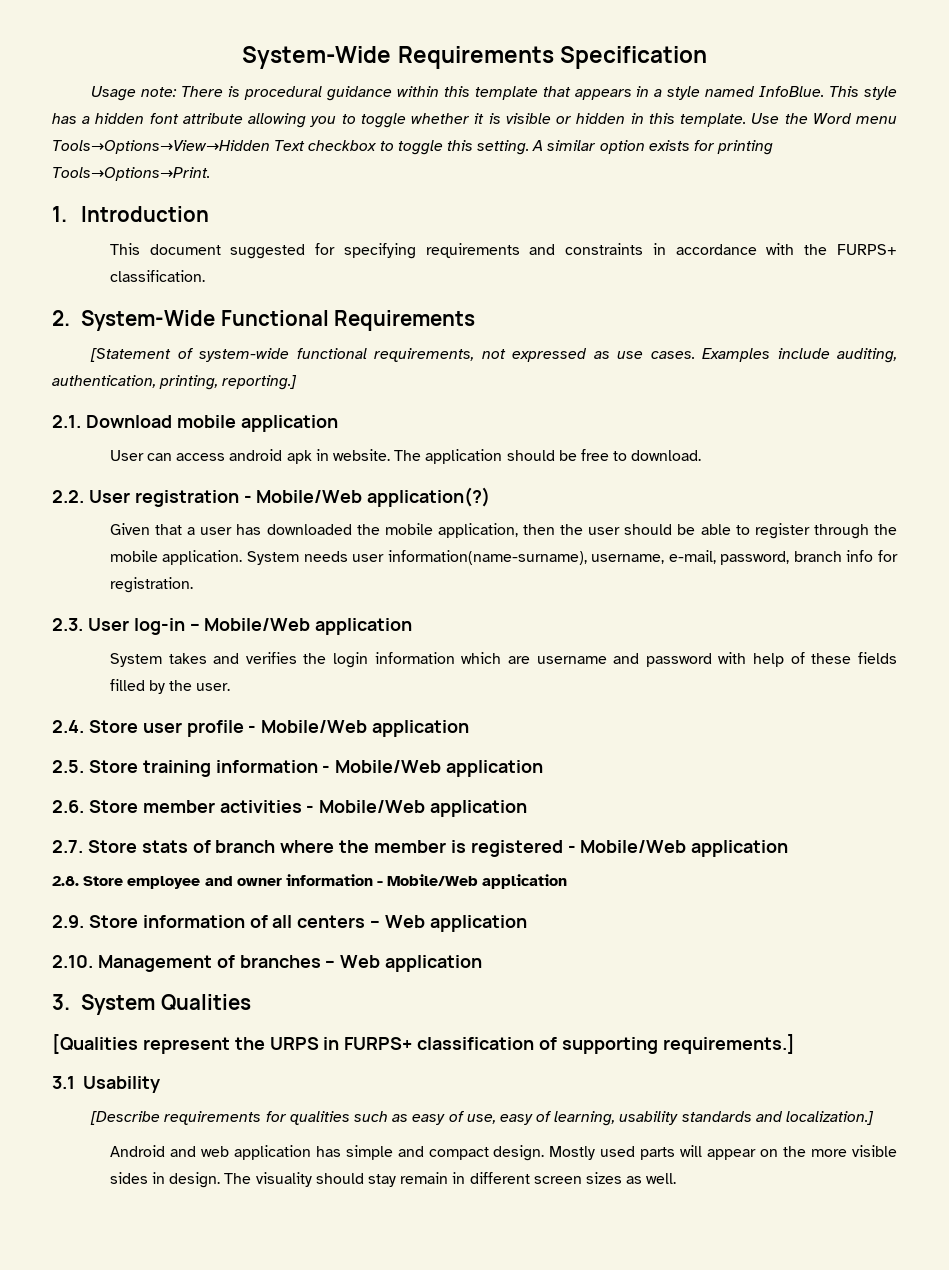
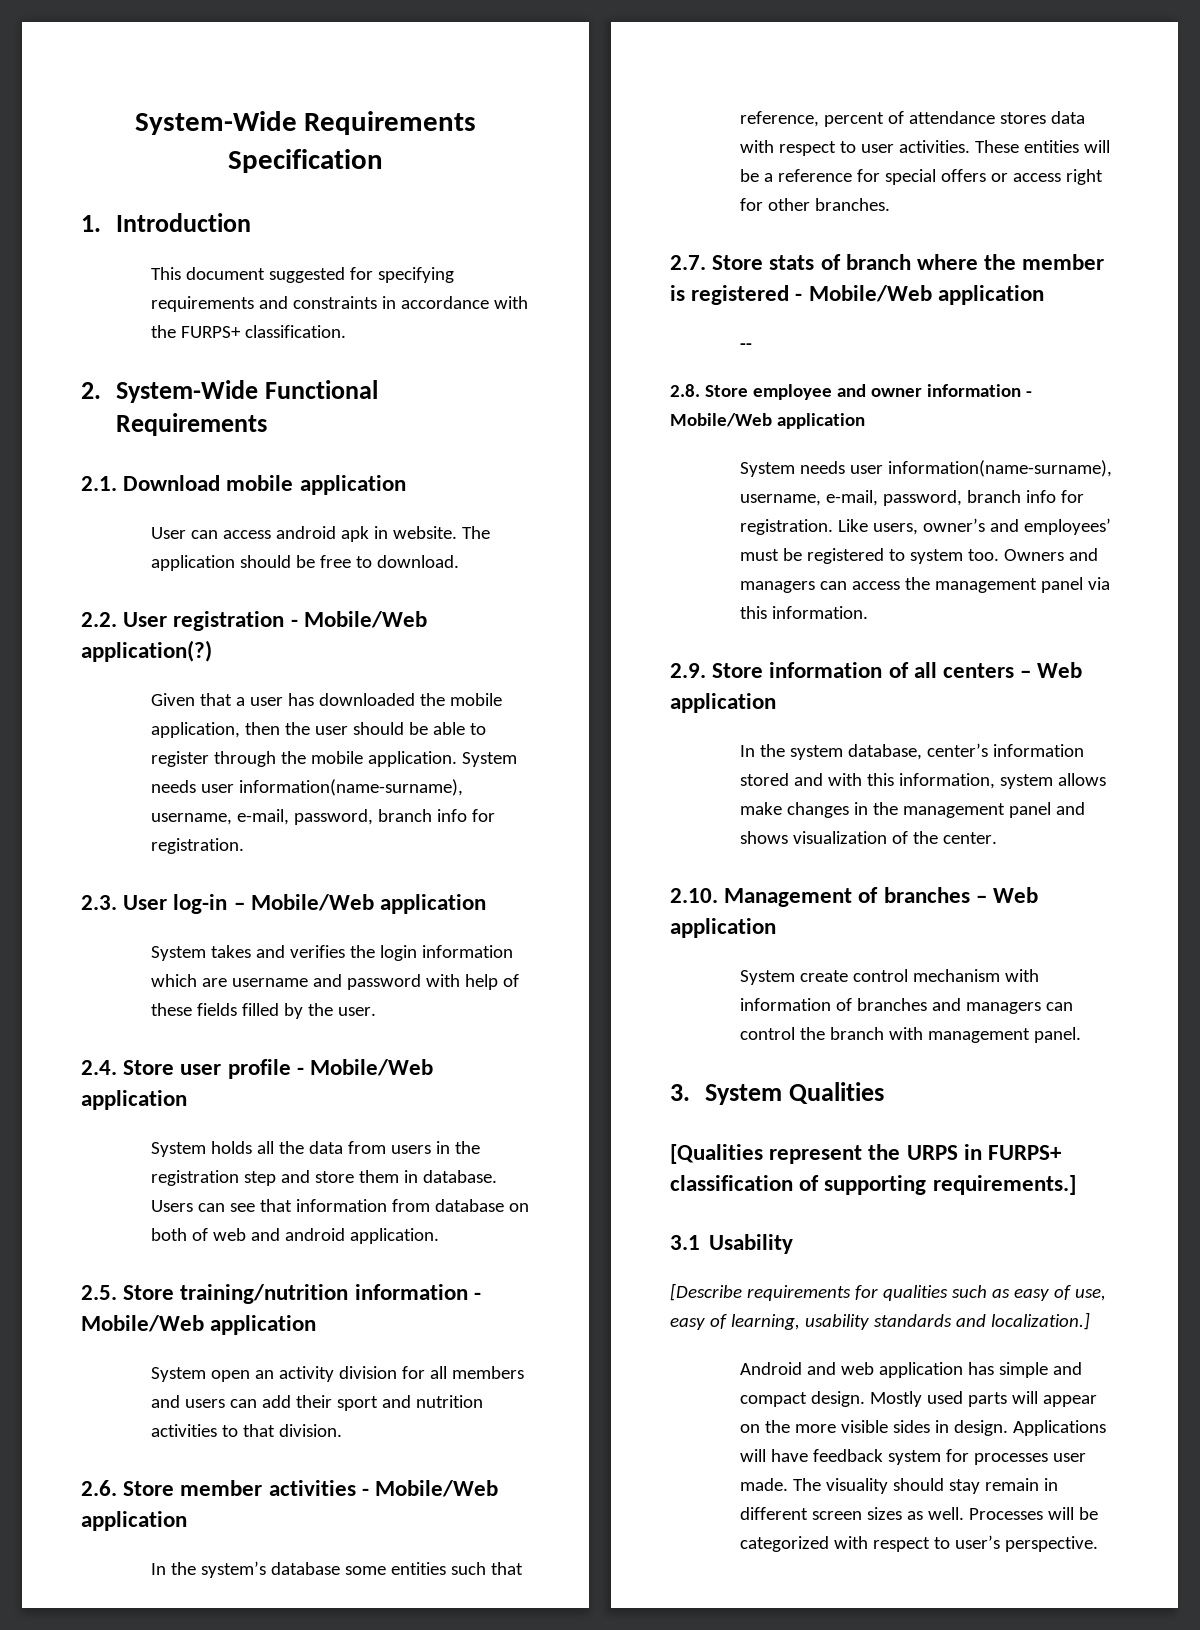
[91,86,898,101] [52,113,897,128] [52,140,774,155] [52,167,210,181] // Usage note: There is procedural guidance within this template that appears in a style named InfoBlue. This style has a hidden font attribute allowing you to toggle whether it is visible or hidden in this template. Use the Word menu Tools→Options→View→Hidden Text checkbox to toggle this setting. A similar option exists for printing Tools→Options→Print. -> (383, 161) none
[90,348,898,363] [52,375,298,390] // [Statement of system-wide functional requirements, not expressed as use cases. Examples include auditing, authentication, printing, reporting.] -> (267, 424) none
(470, 728) none -> [150,1141,480,1157] [150,1170,497,1186] [150,1199,529,1212] [150,1228,439,1244] // System holds all the data from users in the registration step and store them in database. Users can see that information from database on both of web and android application.
[142,760,544,777] training information - Mobile/Web application -> [180,1284,481,1304] [81,1315,317,1335] [150,1366,524,1382] [150,1395,483,1411] [150,1424,342,1437] training/nutrition information - Mobile/Web application // System open an activity division for all members and users can add their sport and nutrition activities to that division.
(528, 808) none -> [150,1561,523,1578] [739,111,1085,127] [739,140,1110,156] [739,169,1103,185] [739,198,890,211] // In the system’s database some entities such that reference, percent of attendance stores data with respect to user activities. These entities will be a reference for special offers or access right for other branches.
(789, 848) none -> [739,343,752,349] // --
(568, 881) none -> [739,460,1112,477] [739,490,1084,506] [739,518,1111,535] [739,548,1098,564] [739,577,1110,593] [739,606,868,619] // System needs user information(name-surname), username, e-mail, password, branch info for registration. Like users, owner’s and employees’ must be registered to system too. Owners and managers can access the management panel via this information.
(527, 923) none -> [739,743,1084,760] [739,773,1106,789] [739,802,1085,818] [739,831,997,844] // In the system database, center’s information stored and with this information, system allows make changes in the management panel and shows visualization of the center.
(483, 963) none -> [739,969,1039,985] [739,998,1073,1014] [739,1027,1081,1043] // System create control mechanism with information of branches and managers can control the branch with management panel.
(221, 1180) none -> [1012,1420,1106,1436] [739,1449,1086,1465] [739,1478,788,1491] Applications will have feedback system for processes user made.
(677, 1178) none -> [968,1507,1098,1520] [739,1535,1098,1552] Processes will be categorized with respect to user’s perspective.

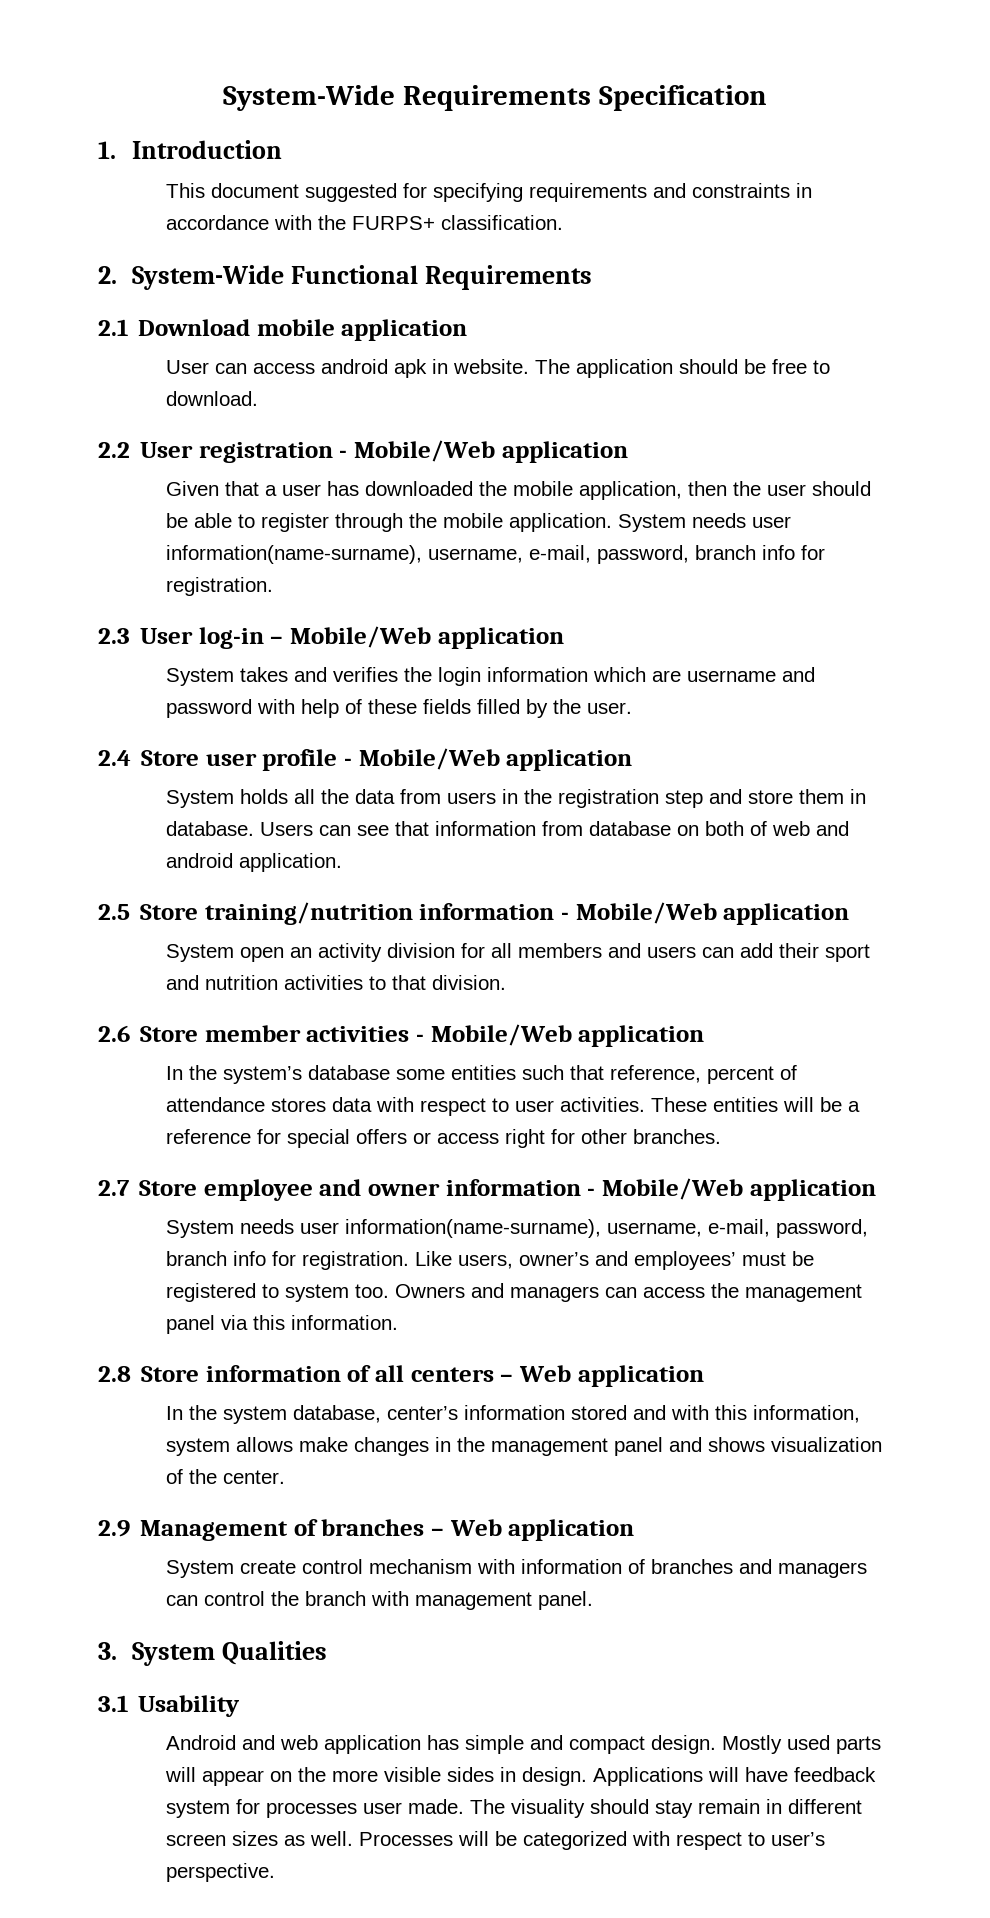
[81,476,117,491] 2.1. -> [98,319,128,336] 2.1
[81,612,117,627] 2.2. -> [98,442,130,458] 2.2
[81,640,212,662] application(?) -> [501,441,628,463] application
[81,895,117,910] 2.3. -> [98,628,130,644] 2.3
[81,1060,117,1075] 2.4. -> [98,750,131,766] 2.4
[81,1285,117,1300] 2.5. -> [98,904,130,920] 2.5
[81,1480,117,1496] 2.6. -> [98,1025,130,1042] 2.6
[670,254,1105,270] [670,285,1044,305] [739,343,752,349] [670,384,700,397] 2.7. Store stats of branch where the member is registered - Mobile/Web application // -- // 2.8. -> [98,1180,130,1196] 2.7
[670,663,706,678] 2.9. -> [98,1366,131,1382] 2.8
[670,888,718,903] 2.10. -> [98,1520,130,1537] 2.9
[670,1144,1063,1164] [670,1175,1076,1195] [670,1234,794,1254] [670,1283,1106,1301] [670,1312,1090,1330] [Qualities represent the URPS in FURPS+ classification of supporting requirements.] // 3.1 Usability // [Describe requirements for qualities such as easy of use, easy of learning, usability standards and localization.] -> [98,1695,241,1717] 3.1 Usability

